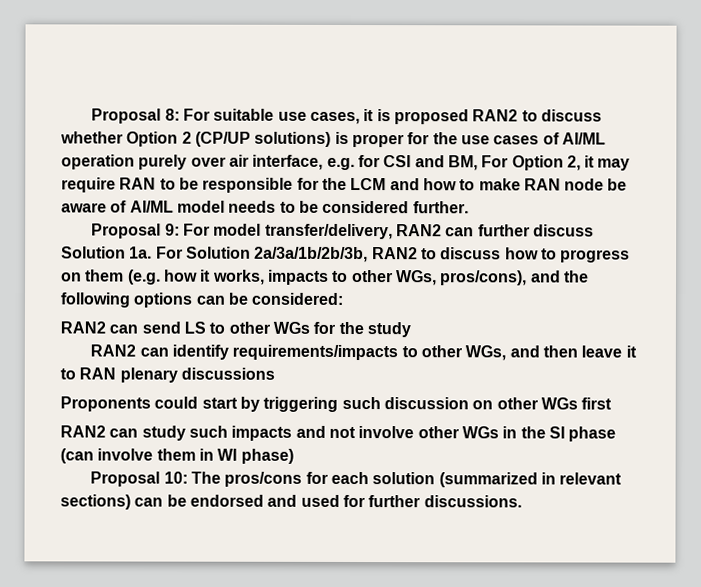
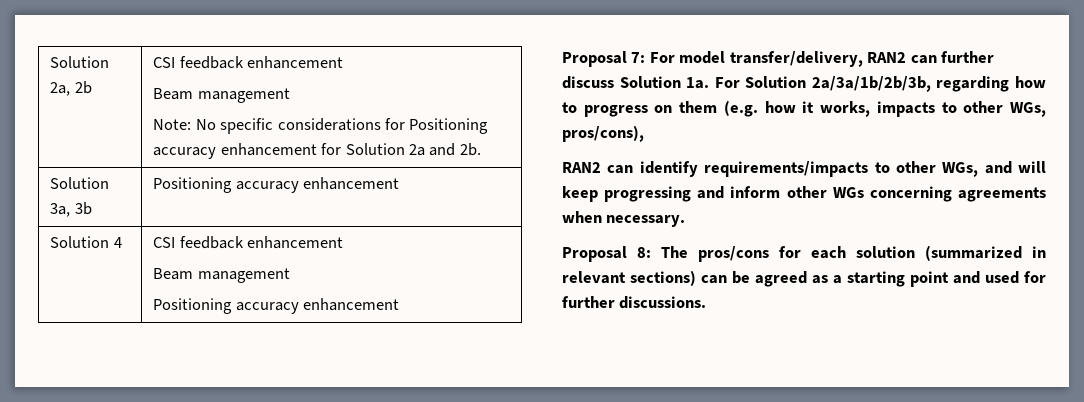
[91,108,602,125] [60,131,606,148] [61,154,631,171] [61,177,628,193] [61,200,469,214] [91,223,180,239] Proposal 8: For suitable use cases, it is proposed RAN2 to discuss whether Option 2 (CP/UP solutions) is proper for the use cases of AI/ML operation purely over air interface, e.g. for CSI and BM, For Option 2, it may require RAN to be responsible for the LCM and how to make RAN node be aware of AI/ML model needs to be considered further. // Proposal 9: -> [50,56,110,68] [50,81,92,96] [153,56,344,69] [153,88,290,103] [153,118,489,134] [153,143,481,159] [50,177,110,189] [50,202,92,217] [153,177,400,193] [50,236,122,248] [153,236,344,249] [153,268,290,283] [153,298,400,314] [562,51,646,67] Solution 2a, 2b | CSI feedback enhancement // Beam management // Note: No specific considerations for Positioning accuracy enhancement for Solution 2a and 2b. // Solution 3a, 3b | Positioning accuracy enhancement // Solution 4 | CSI feedback enhancement // Beam management // Positioning accuracy enhancement // Proposal 7:
[371,247,502,260] RAN2 to discuss -> [936,76,1010,92] regarding
[530,270,589,283] [60,292,345,308] [60,321,411,338] and the following options can be considered: // RAN2 can send LS to other WGs for the study -> (644, 133) none
[542,345,637,358] [60,367,275,383] [60,396,613,412] [60,425,617,442] [60,448,294,464] [90,471,188,487] then leave it to RAN plenary discussions // Proponents could start by triggering such discussion on other WGs first // RAN2 can study such impacts and not involve other WGs in the SI phase (can involve them in WI phase) // Proposal 10: -> [1018,161,1046,173] [562,186,1046,202] [562,211,686,227] [562,246,651,262] will keep progressing and inform other WGs concerning agreements when necessary. // Proposal 8:
[189,494,264,507] endorsed -> [755,271,949,287] agreed as a starting point

